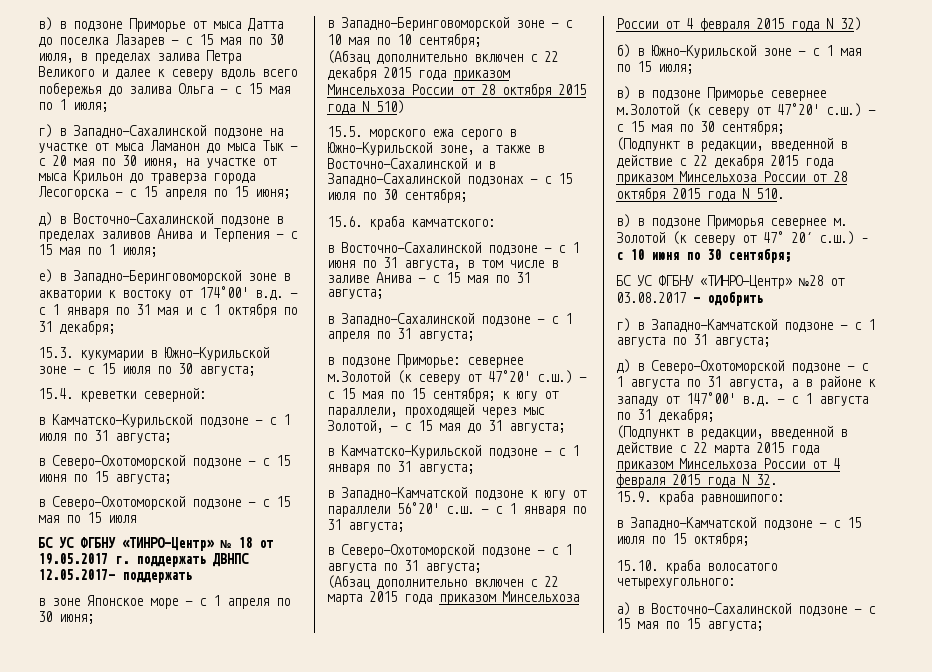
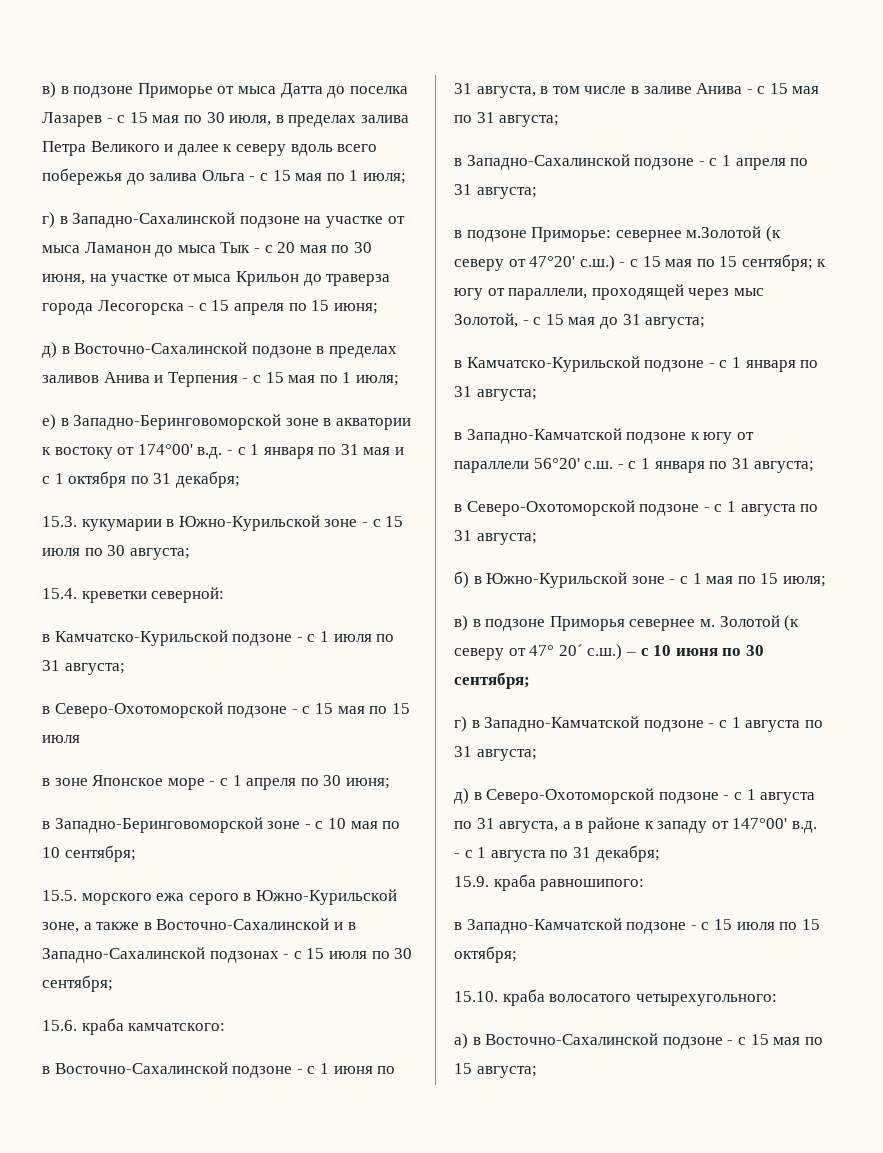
[38,455,290,469] [38,471,171,484] // в Северо-Охотоморской подзоне - с 15 июня по 15 августа; -> (125, 669) none
[38,537,273,551] [38,553,249,567] [38,569,192,583] // БС УС ФГБНУ «ТИНРО-Центр» № 18 от 19.05.2017 г. поддержать ДВНПС 12.05.2017– поддержать -> (80, 739) none
[327,50,558,64] [327,66,510,81] [327,83,586,98] [327,100,404,114] // (Абзац дополнительно включен с 22 декабря 2015 года приказом Минсельхоза России от 28 октября 2015 года N 510) -> (136, 853) none
[327,575,558,589] [327,591,579,605] [616,17,861,32] // (Абзац дополнительно включен с 22 марта 2015 года приказом Минсельхоза России от 4 февраля 2015 года N 32) -> (537, 539) none
[616,86,826,101] [616,103,876,118] [616,120,784,135] [616,137,847,152] [616,154,833,169] [616,171,847,185] [616,187,784,202] // в) в подзоне Приморье севернее м.Золотой (к северу от 47°20' с.ш.) - с 15 мая по 30 сентября; // (Подпункт в редакции, введенной в действие с 22 декабря 2015 года приказом Минсельхоза России от 28 октября 2015 года N 510. -> (826, 581) none
[616,275,845,289] [616,291,763,306] // БС УС ФГБНУ «ТИНРО-Центр» №28 от 03.08.2017 – одобрить -> (530, 680) none
[616,425,847,440] [616,442,819,456] [616,458,840,472] [616,474,777,488] // (Подпункт в редакции, введенной в действие с 22 марта 2015 года приказом Минсельхоза России от 4 февраля 2015 года N 32. -> (660, 853) none

